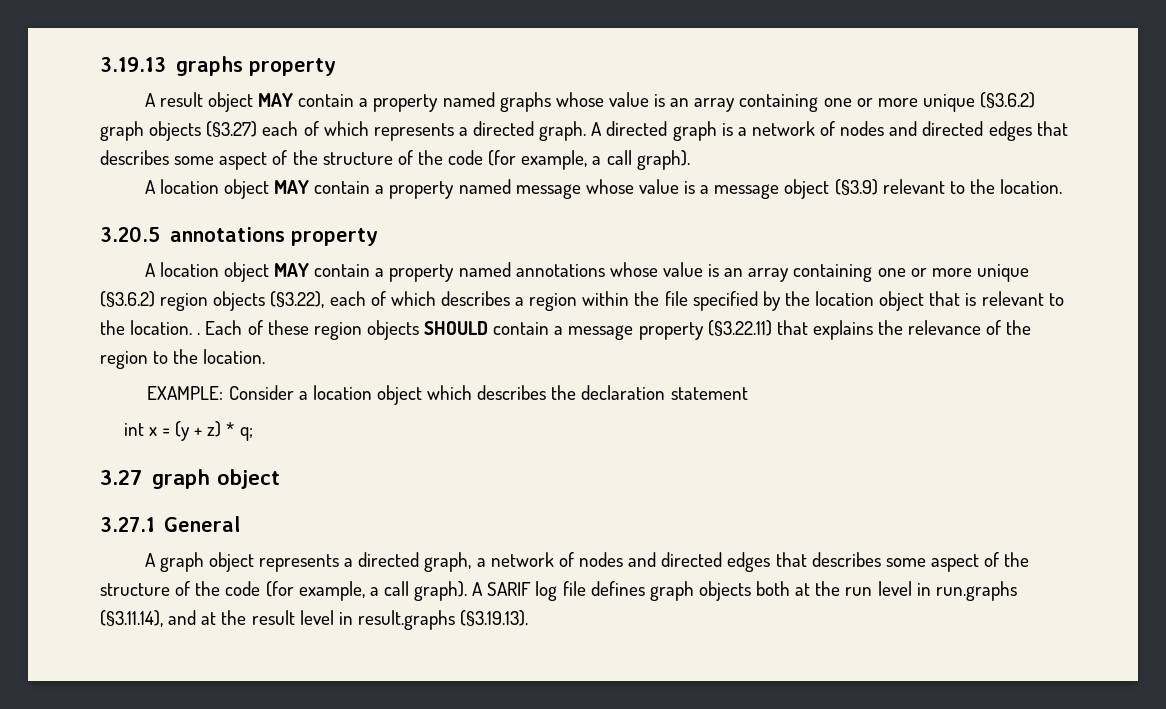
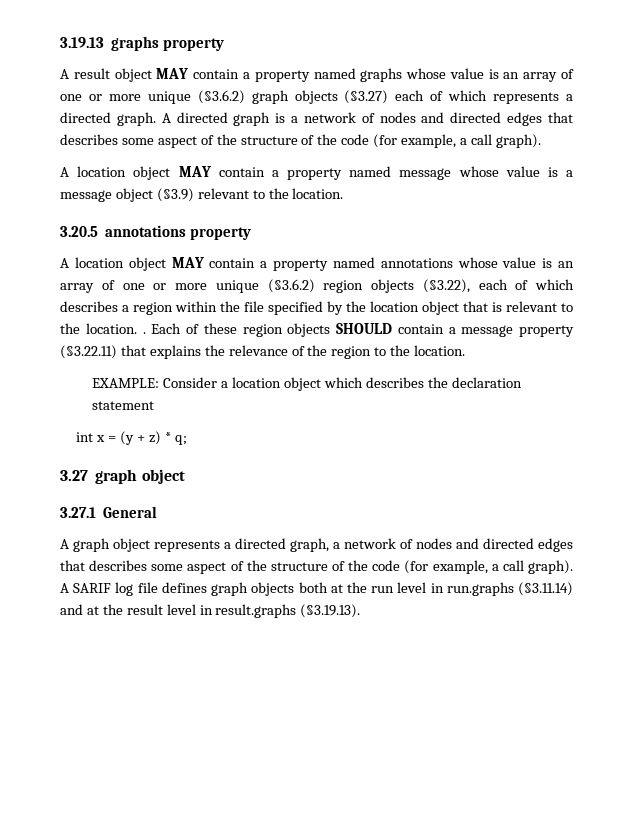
[739,94,819,112] containing -> [561,69,574,79] of
[793,264,873,282] containing -> [101,280,115,290] of
[100,610,163,627] (§3.11.14), -> [518,582,573,596] (§3.11.14)

